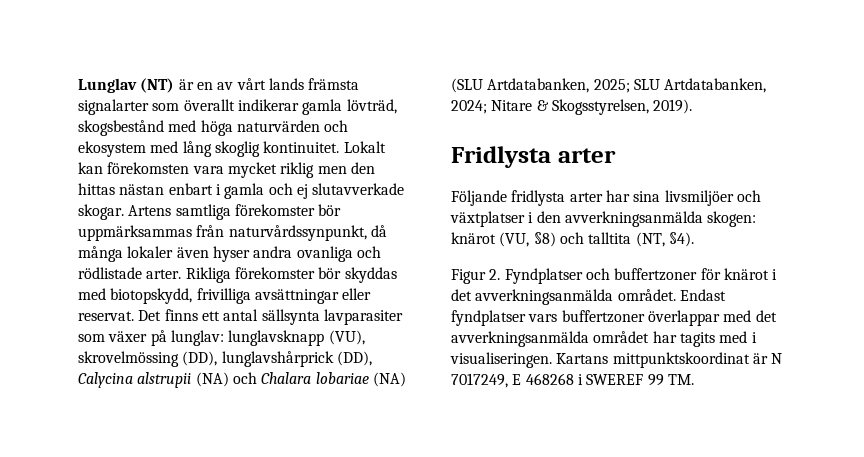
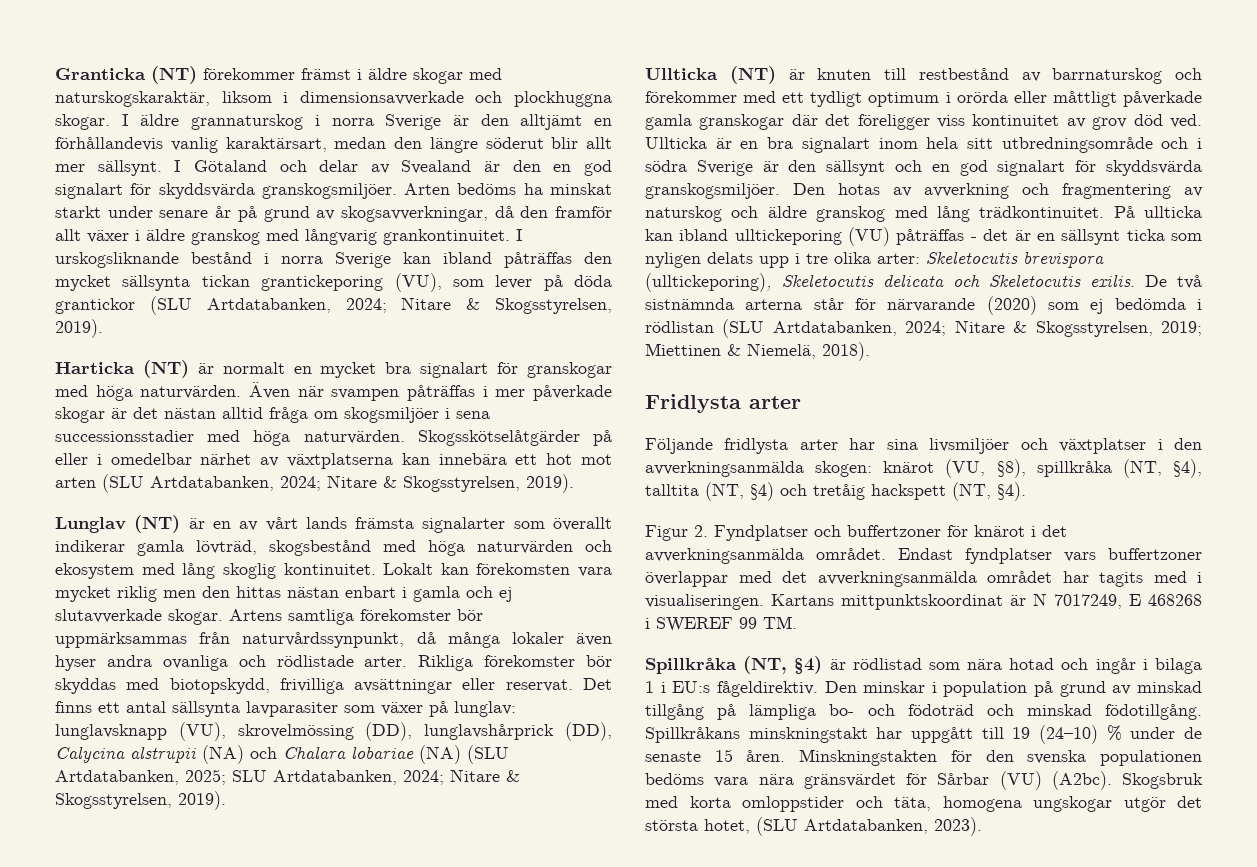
(78, 85) none -> [55,66,502,84] [55,91,612,107] [55,114,612,130] [55,137,612,153] [55,160,612,176] [55,183,612,199] [55,206,612,222] [55,229,523,245] [55,252,612,268] [55,273,612,292] [55,296,612,315] [55,319,103,338] [55,360,613,378] [55,382,612,401] [55,407,490,423] [55,430,612,446] [55,453,612,469] [55,474,574,493] Granticka (NT) förekommer främst i äldre skogar med naturskogskaraktär, liksom i dimensionsavverkade och plockhuggna skogar. I äldre grannaturskog i norra Sverige är den alltjämt en förhållandevis vanlig karaktärsart, medan den längre söderut blir allt mer sällsynt. I Götaland och delar av Svealand är den en god signalart för skyddsvärda granskogsmiljöer. Arten bedöms ha minskat starkt under senare år på grund av skogsavverkningar, då den framför allt växer i äldre granskog med långvarig grankontinuitet. I urskogsliknande bestånd i norra Sverige kan ibland påträffas den mycket sällsynta tickan grantickeporing (VU), som lever på döda grantickor (SLU Artdatabanken, 2024; Nitare & Skogsstyrelsen, 2019). // Harticka (NT) är normalt en mycket bra signalart för granskogar med höga naturvärden. Även när svampen påträffas i mer påverkade skogar är det nästan alltid fråga om skogsmiljöer i sena successionsstadier med höga naturvärden. Skogsskötselåtgärder på eller i omedelbar närhet av växtplatserna kan innebära ett hot mot arten (SLU Artdatabanken, 2024; Nitare & Skogsstyrelsen, 2019). //
(693, 106) none -> [645,66,1202,84] [645,91,1202,107] [645,114,1202,130] [645,137,1202,153] [645,160,1202,176] [645,183,1203,199] [645,206,1202,222] [645,227,1202,246] [645,251,1104,268] [645,273,1202,292] [645,296,1202,315] [645,319,1202,338] [645,342,870,361] // Ullticka (NT) är knuten till restbestånd av barrnaturskog och förekommer med ett tydligt optimum i orörda eller måttligt påverkade gamla granskogar där det föreligger viss kontinuitet av grov död ved. Ullticka är en bra signalart inom hela sitt utbredningsområde och i södra Sverige är den sällsynt och en god signalart för skyddsvärda granskogsmiljöer. Den hotas av avverkning och fragmentering av naturskog och äldre granskog med lång trädkontinuitet. På ullticka kan ibland ulltickeporing (VU) påträffas - det är en sällsynt ticka som nyligen delats upp i tre olika arter: Skeletocutis brevispora (ulltickeporing), Skeletocutis delicata och Skeletocutis exilis. De två sistnämnda arterna står för närvarande (2020) som ej bedömda i rödlistan (SLU Artdatabanken, 2024; Nitare & Skogsstyrelsen, 2019; Miettinen & Niemelä, 2018).
[533,232,632,247] §8) och talltita -> [996,459,1202,478] [645,482,946,501] §8), spillkråka (NT, §4), talltita (NT, §4) och tretåig hackspett
(694, 379) none -> [645,656,1202,674] [645,681,1202,697] [645,704,1202,720] [645,725,1202,744] [645,749,1202,766] [645,771,1203,790] [645,796,1202,812] [645,817,982,836] // Spillkråka (NT, §4) är rödlistad som nära hotad och ingår i bilaga 1 i EU:s fågeldirektiv. Den minskar i population på grund av minskad tillgång på lämpliga bo- och födoträd och minskad födotillgång. Spillkråkans minskningstakt har uppgått till 19 (24–10) % under de senaste 15 åren. Minskningstakten för den svenska populationen bedöms vara nära gränsvärdet för Sårbar (VU) (A2bc). Skogsbruk med korta omloppstider och täta, homogena ungskogar utgör det största hotet, (SLU Artdatabanken, 2023).

